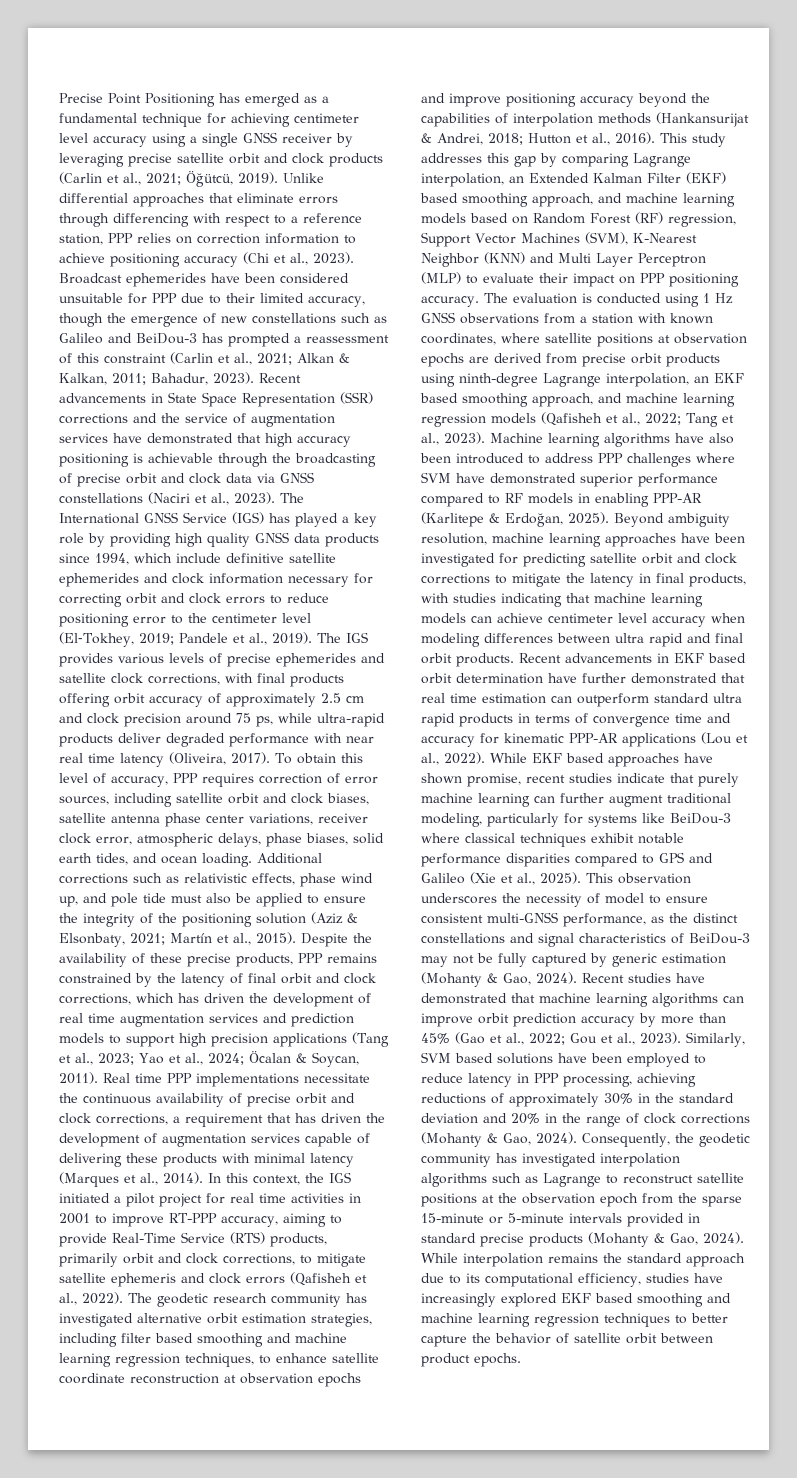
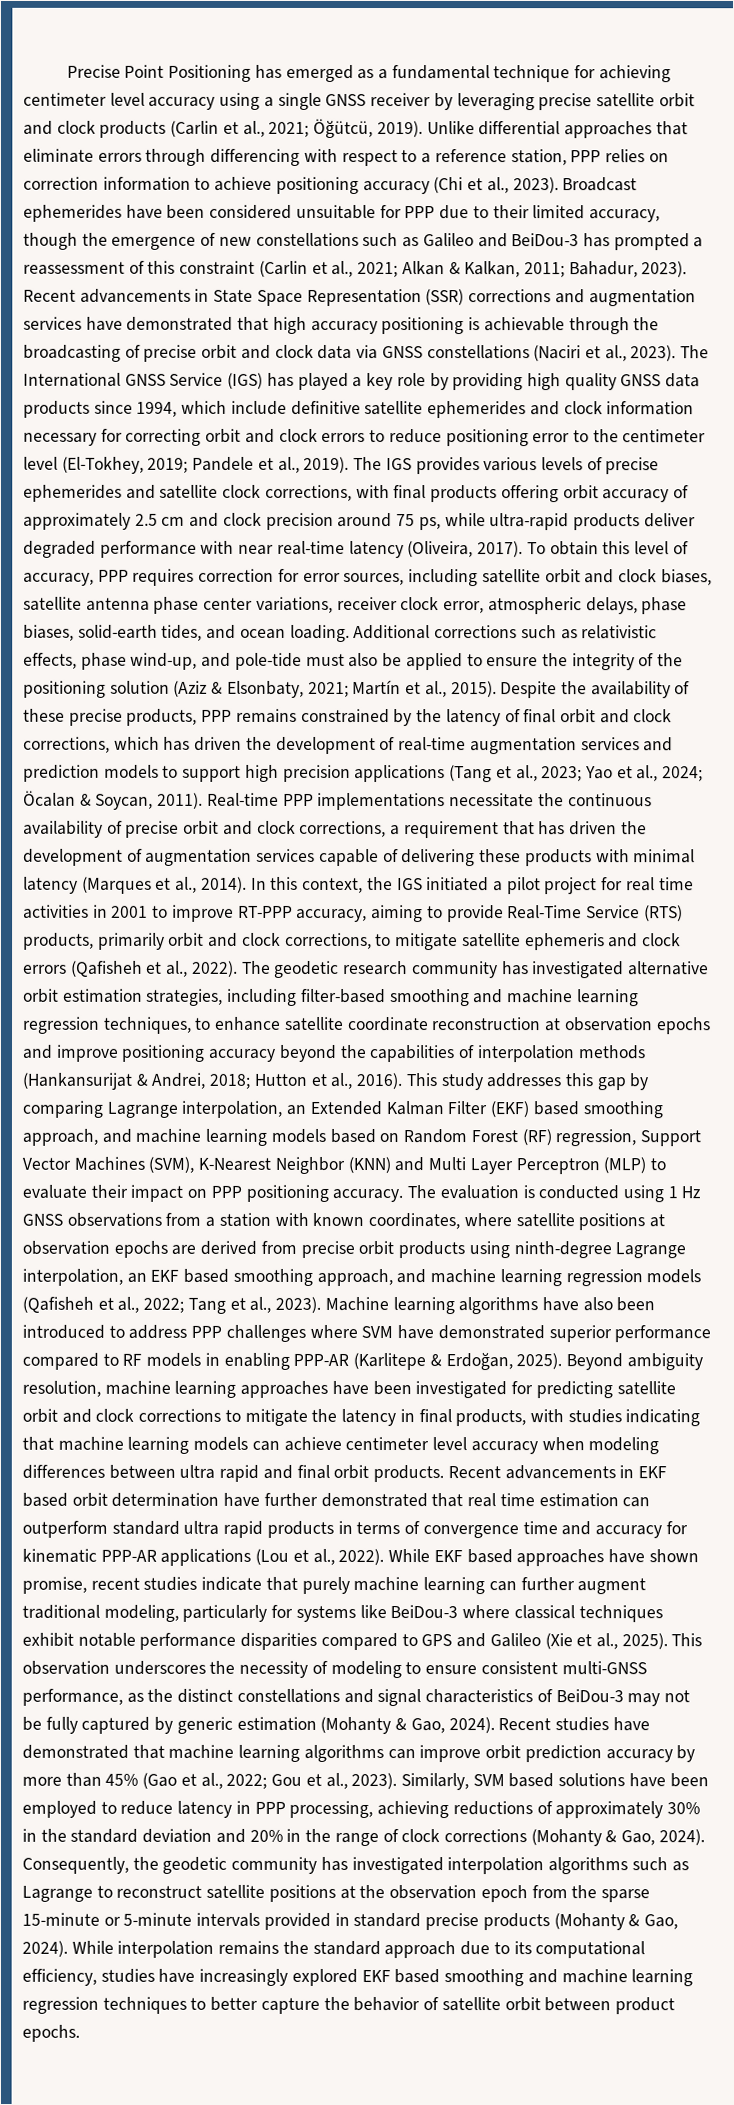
[161,413,246,424] the service of -> (585, 296) none
[59,753,115,763] real time -> [276,540,345,555] real-time
[326,773,340,784] of -> [277,568,300,582] for
[353,833,384,844] [59,853,92,863] solid earth -> [77,624,158,639] solid-earth
[341,873,373,883] [59,893,166,907] wind up, and pole tide -> [130,652,302,670] wind-up, and pole-tide
[59,1013,115,1023] real time -> [398,737,467,752] real-time
[103,1073,162,1083] Real time -> [206,792,279,807] Real-time
[121,1333,193,1343] filter based -> [300,988,386,1004] filter-based
[605,893,644,904] model -> [330,1660,402,1679] modeling

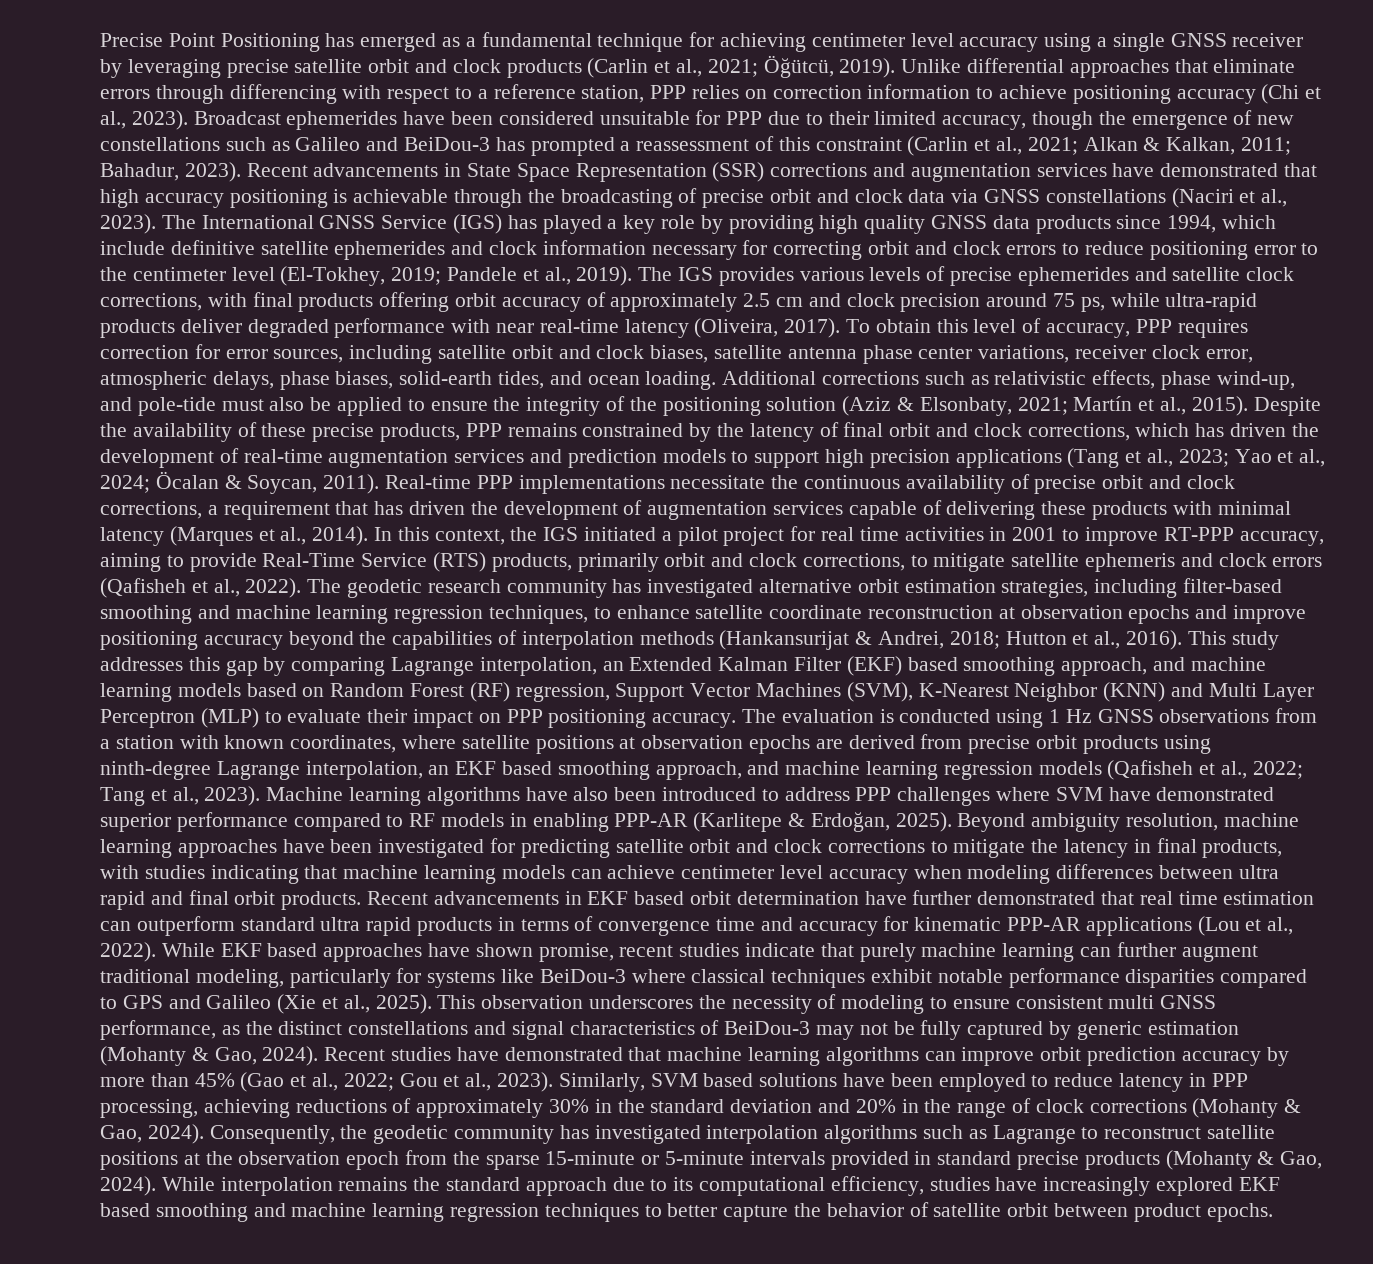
[561,1661,647,1675] multi-GNSS -> [1108,995,1217,1009] multi GNSS

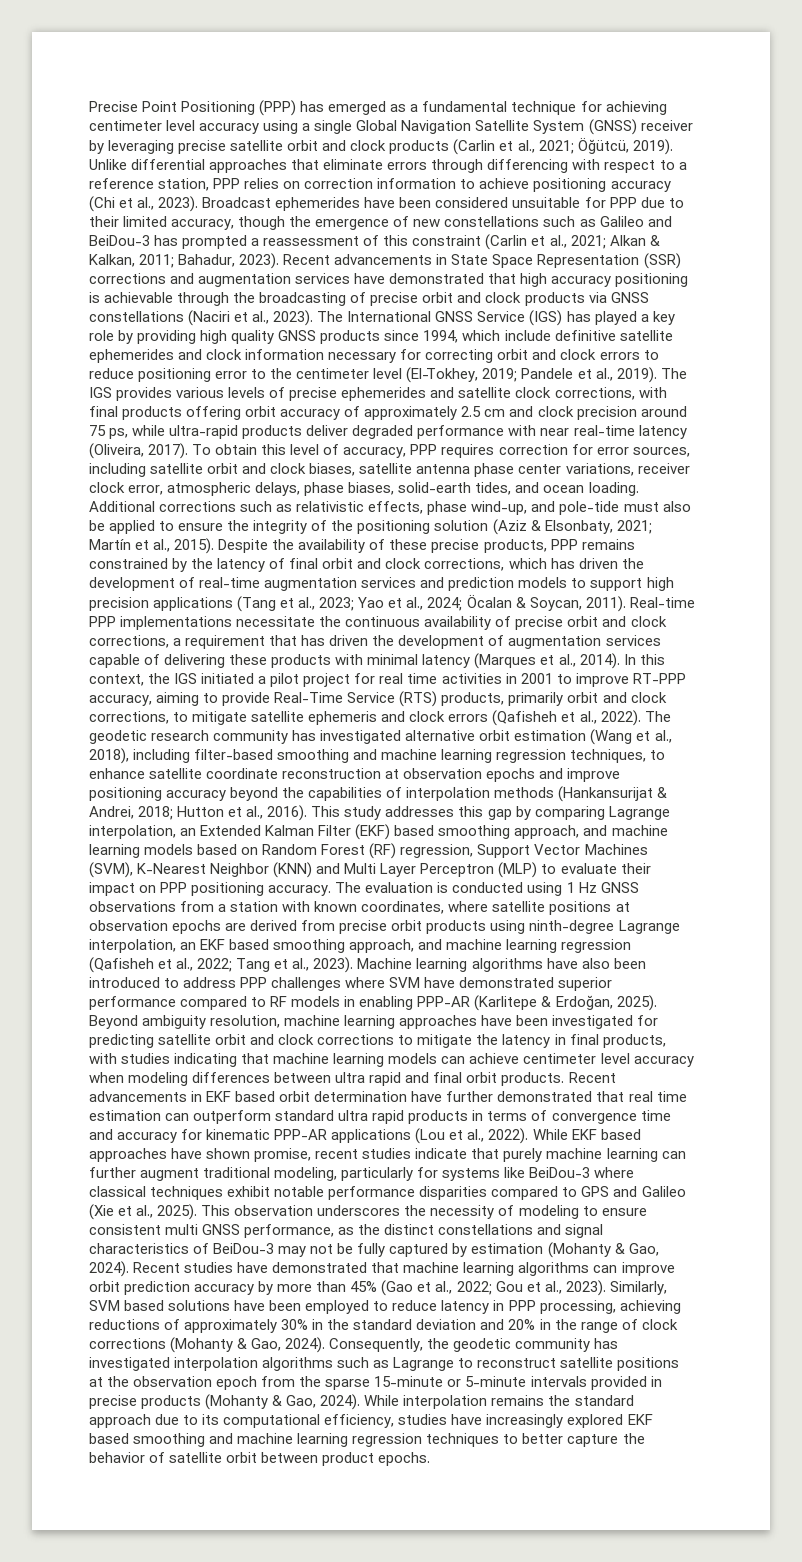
(320, 42) none -> [259,100,297,116] (PPP)
[1170,33,1227,47] GNSS -> [356,119,637,135] Global Navigation Satellite System (GNSS)
[908,189,946,203] data -> [524,292,585,306] products
[992,215,1030,229] data -> (317, 335) none
[1001,579,1089,598] strategies, -> [590,729,672,745] [89,748,129,764] (Wang et al., 2018),
[1038,761,1102,775] models -> (632, 946) none
[1076,1021,1142,1040] generic -> (468, 1250) none
[937,1151,1012,1165] standard -> (662, 1381) none

